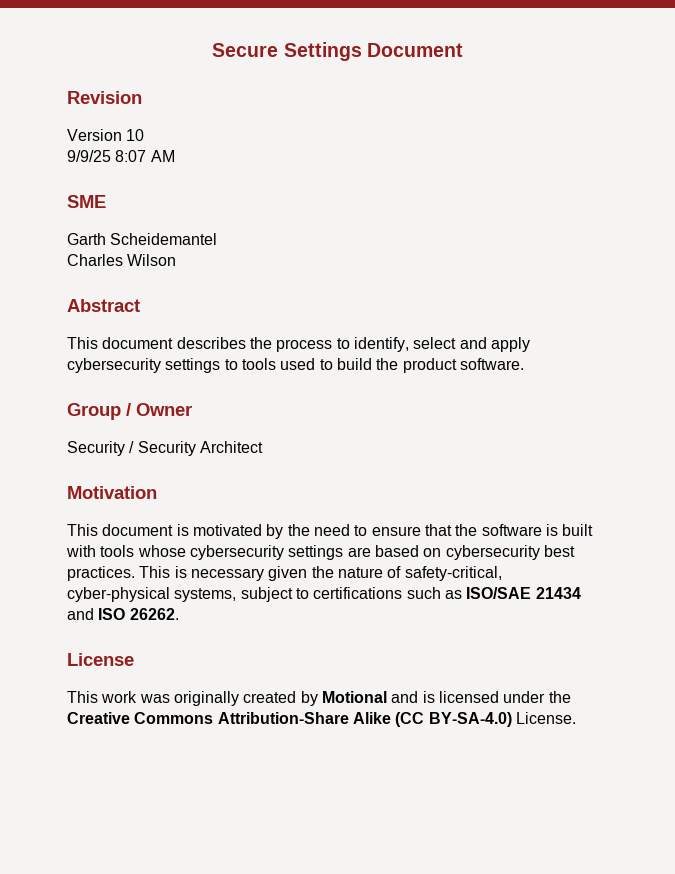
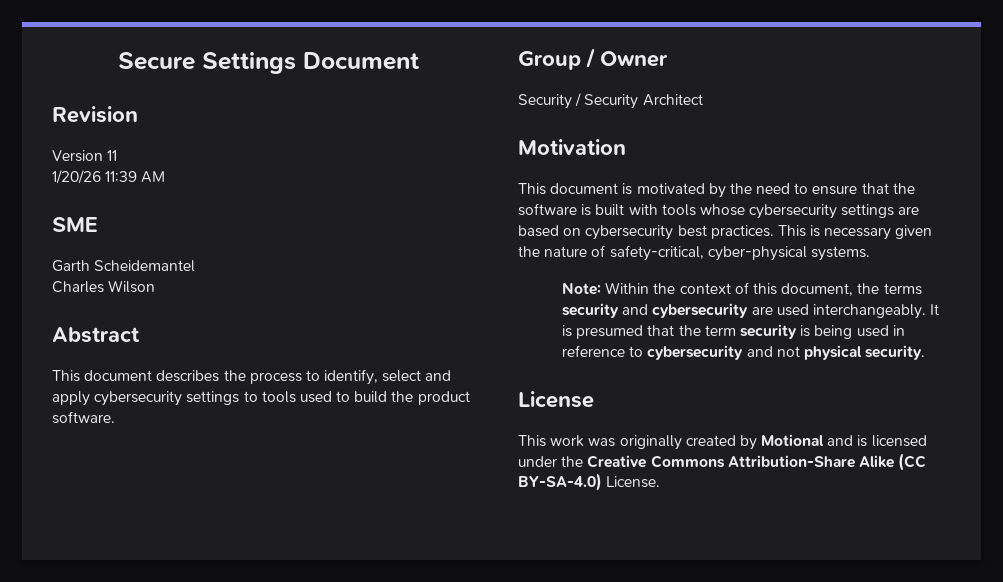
[126,129,145,141] [67,150,147,162] 10 // 9/9/25 8:07 -> [107,150,118,161] [52,170,138,184] 11 // 1/20/26 11:39
[174,587,581,602] [67,608,179,620] systems, subject to certifications such as ISO/SAE 21434 and ISO 26262. -> [810,246,870,261] [562,282,922,296] [562,303,940,319] [562,324,905,339] [562,345,926,360] systems. // Note: Within the context of this document, the terms security and cybersecurity are used interchangeably. It is presumed that the term security is being used in reference to cybersecurity and not physical security.

